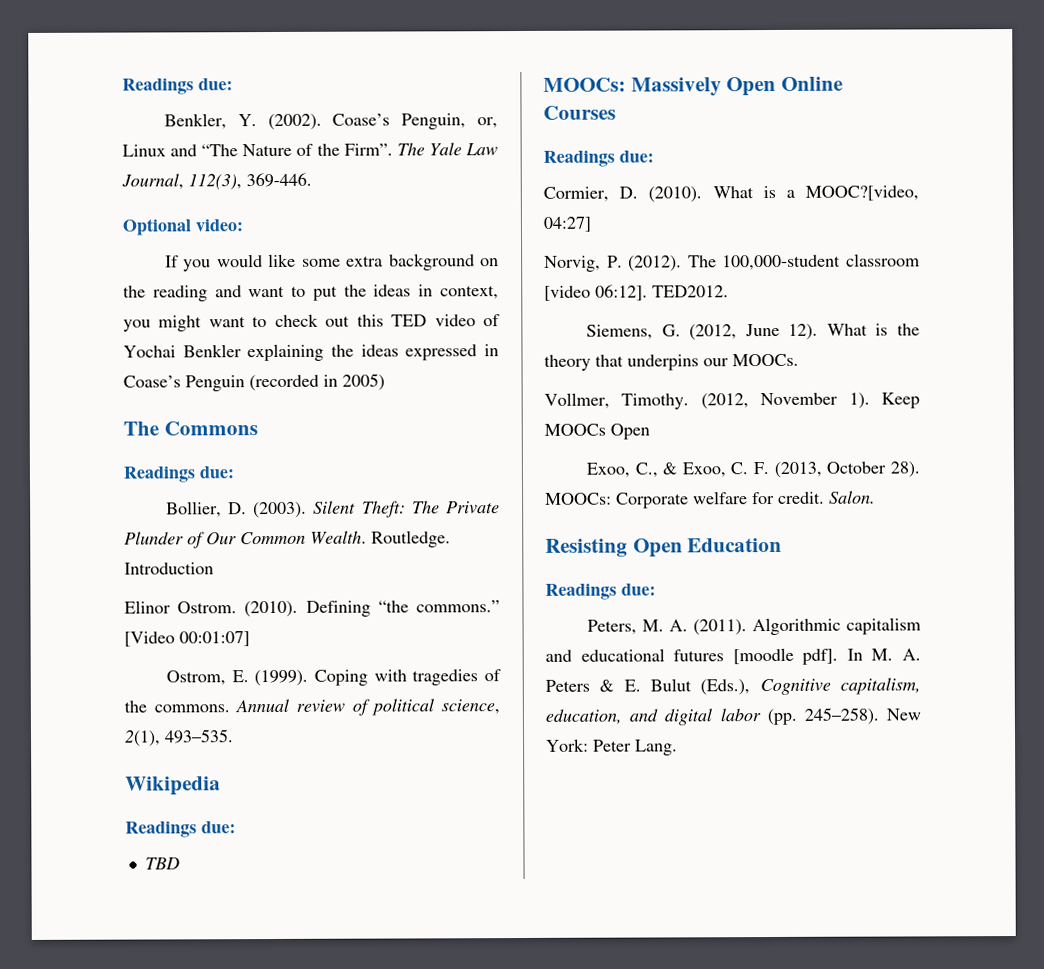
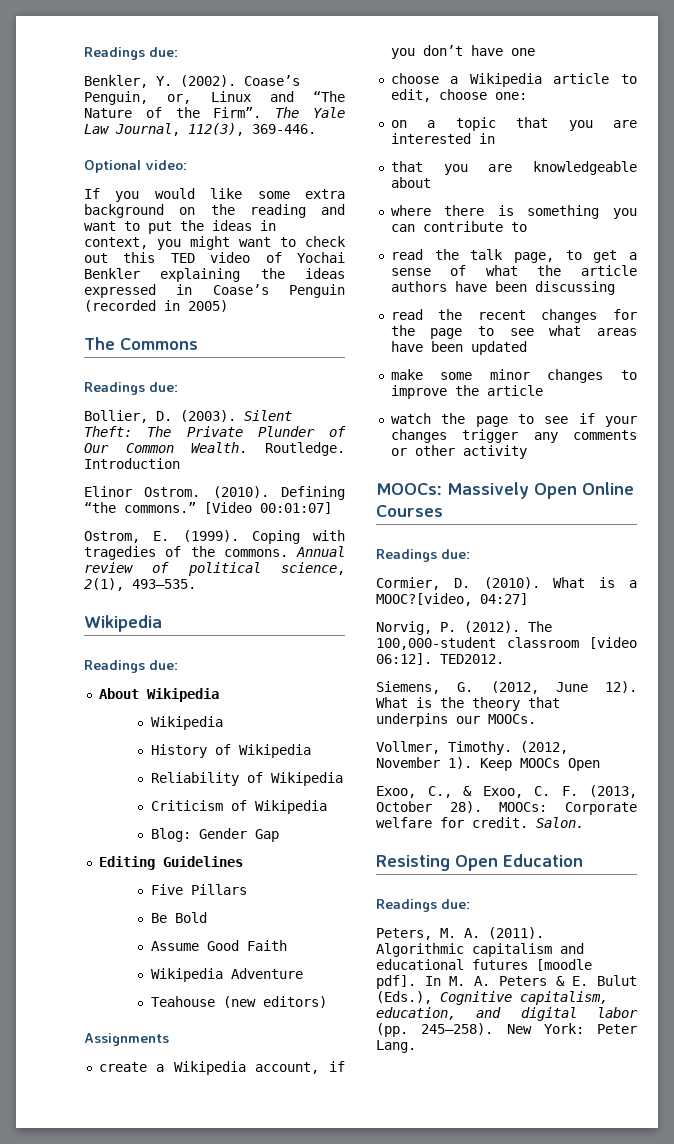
[144,857,180,870] TBD -> [98,688,219,702] [150,716,223,730] [150,744,311,758] [150,772,343,786] [150,800,327,814] [150,828,279,842] [98,856,243,870] [150,884,247,895] [150,912,207,923] [150,940,287,951] [150,968,303,982] [150,996,327,1008] [84,1033,169,1046] [98,1061,345,1075] [390,45,535,59] [390,73,637,87] [390,89,527,102] [390,117,637,131] [390,133,495,144] [390,161,637,175] [390,177,431,188] [390,205,637,219] [390,221,527,232] [390,249,637,263] [390,265,637,276] [390,281,615,295] [390,309,637,323] [390,325,637,339] [390,341,527,355] [390,369,637,383] [390,385,543,399] [390,413,637,427] [390,429,637,443] [390,445,527,459] About Wikipedia // Wikipedia // History of Wikipedia // Reliability of Wikipedia // Criticism of Wikipedia // Blog: Gender Gap // Editing Guidelines // Five Pillars // Be Bold // Assume Good Faith // Wikipedia Adventure // Teahouse (new editors) // Assignments // create a Wikipedia account, if you don’t have one // choose a Wikipedia article to edit, choose one: // on a topic that you are interested in // that you are knowledgeable about // where there is something you can contribute to // read the talk page, to get a sense of what the article authors have been discussing // read the recent changes for the page to see what areas have been updated // make some minor changes to improve the article // watch the page to see if your changes trigger any comments or other activity

